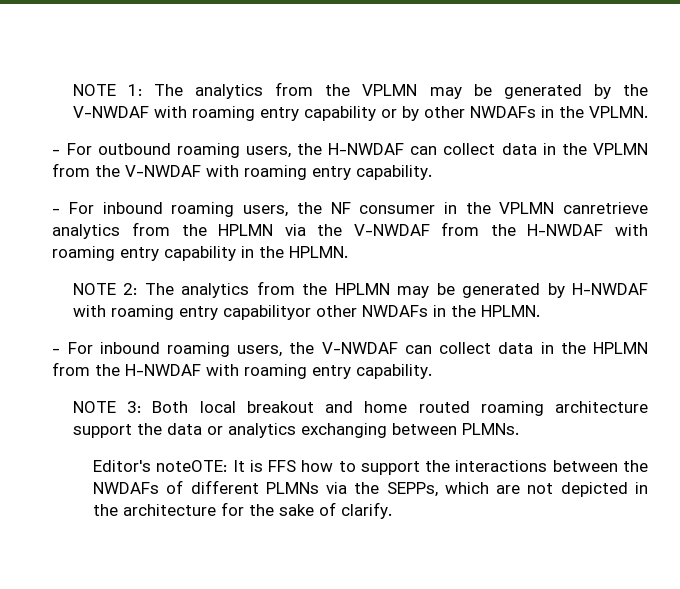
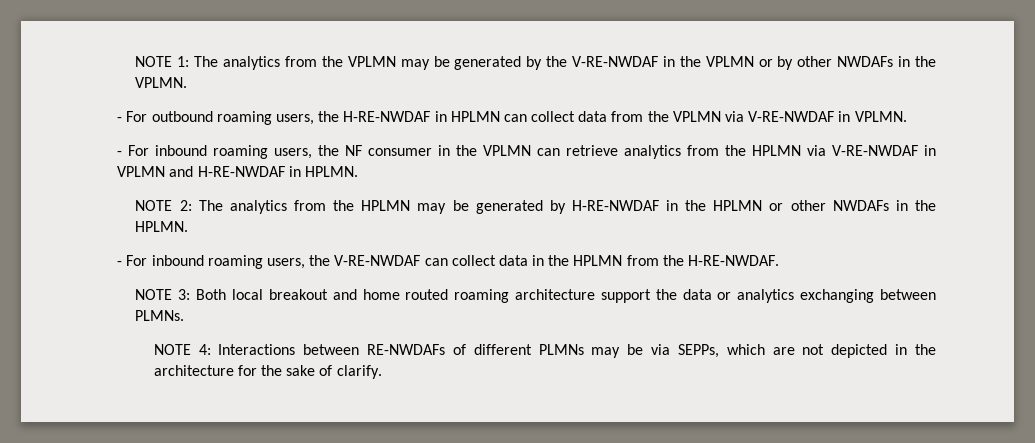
[72,106,376,121] V-NWDAF with roaming entry capability -> [572,56,754,67] V-RE-NWDAF in the VPLMN
[328,143,648,155] [52,163,433,180] H-NWDAF can collect data in the VPLMN from the V-NWDAF with roaming entry capability. -> [343,111,907,122] H-RE-NWDAF in HPLMN can collect data from the VPLMN via V-RE-NWDAF in VPLMN.
[562,202,648,214] canretrieve -> [537,145,619,156] can retrieve
[317,222,648,236] [52,246,285,261] the V-NWDAF from the H-NWDAF with roaming entry capability in the -> [832,145,936,156] [117,166,301,177] V-RE-NWDAF in VPLMN and H-RE-NWDAF in
[572,283,648,295] [72,305,311,320] H-NWDAF with roaming entry capabilityor -> [571,200,784,211] H-RE-NWDAF in the HPLMN or
[321,342,398,354] V-NWDAF -> [334,255,421,266] V-RE-NWDAF
[125,364,433,379] H-NWDAF with roaming entry capability. -> [688,255,780,266] H-RE-NWDAF.
[93,460,648,475] [93,480,380,494] Editor's noteOTE: It is FFS how to support the interactions between the NWDAFs of different PLMNs via the -> [153,344,671,358] NOTE 4: Interactions between RE-NWDAFs of different PLMNs may be via

